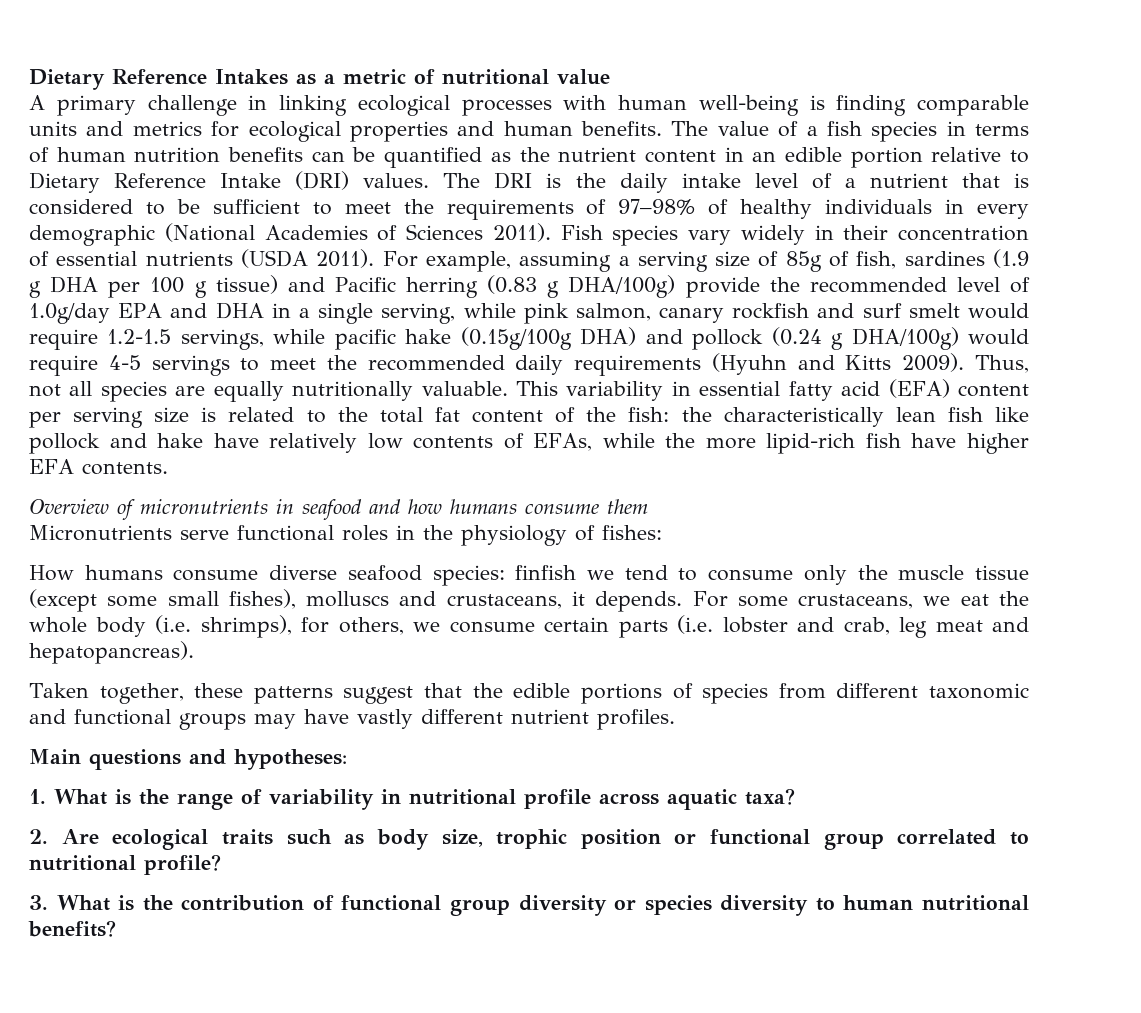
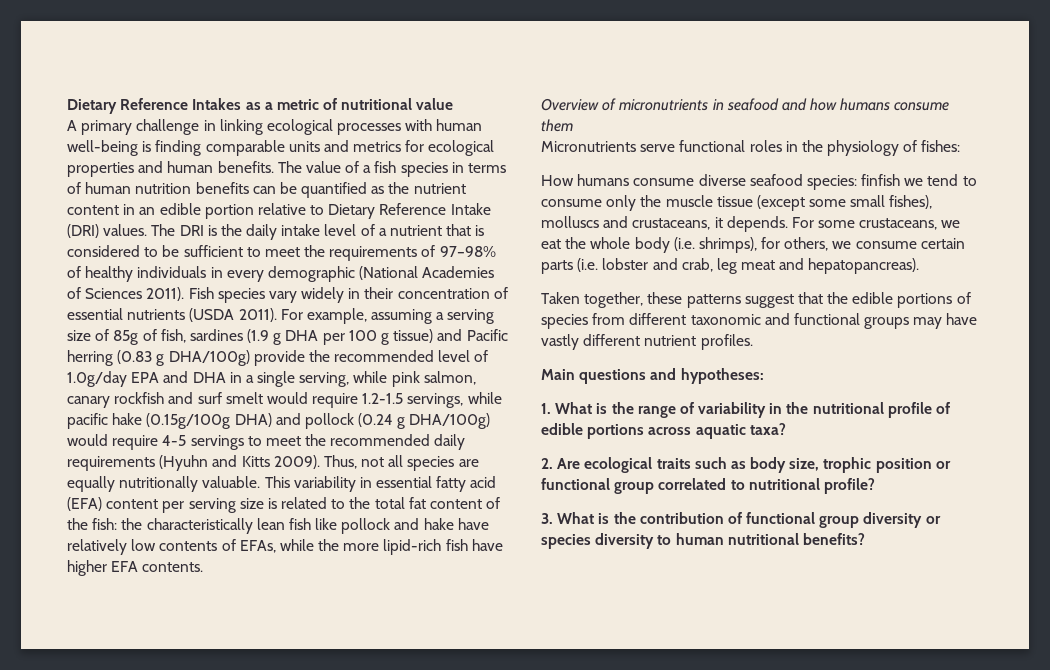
(401, 796) none -> [786,402,809,414] the
(591, 799) none -> [936,402,951,414] [541,423,645,439] of edible portions

